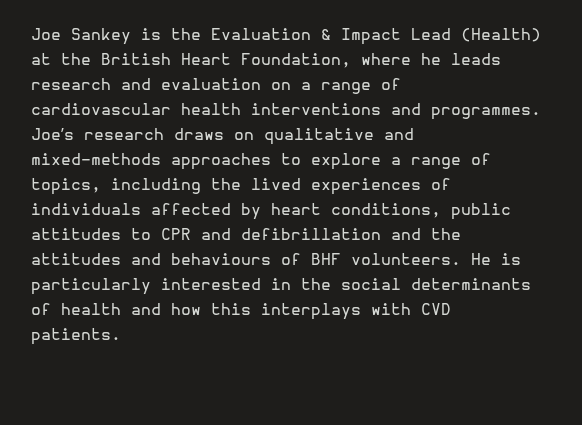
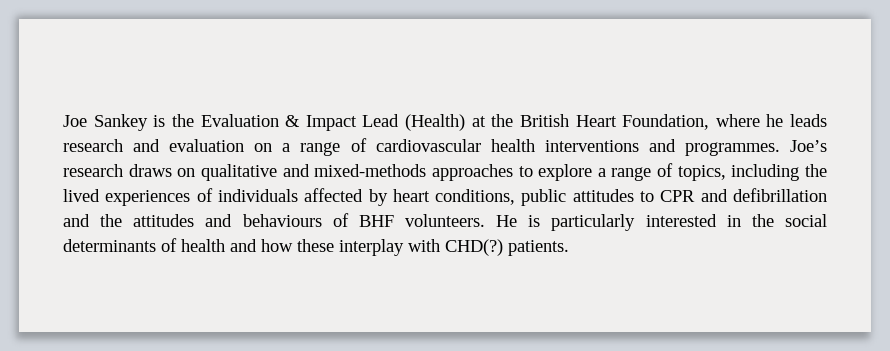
[211,303,451,320] this interplays with CVD -> [297,239,503,256] these interplay with CHD(?)

